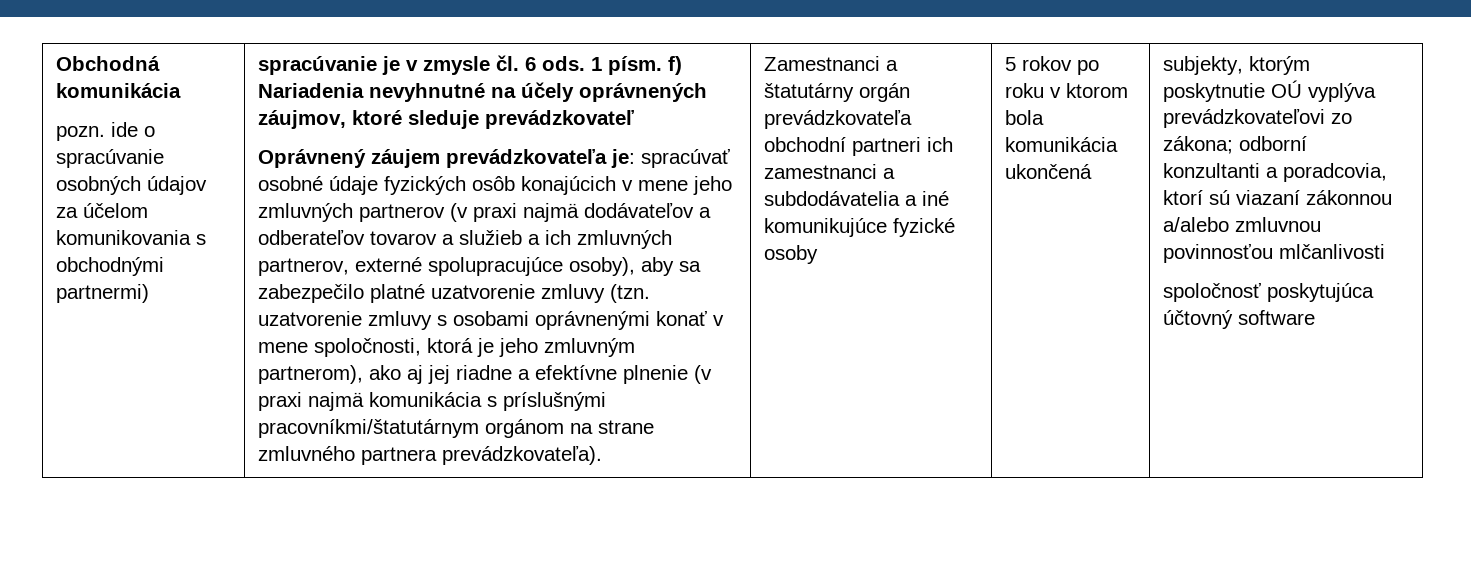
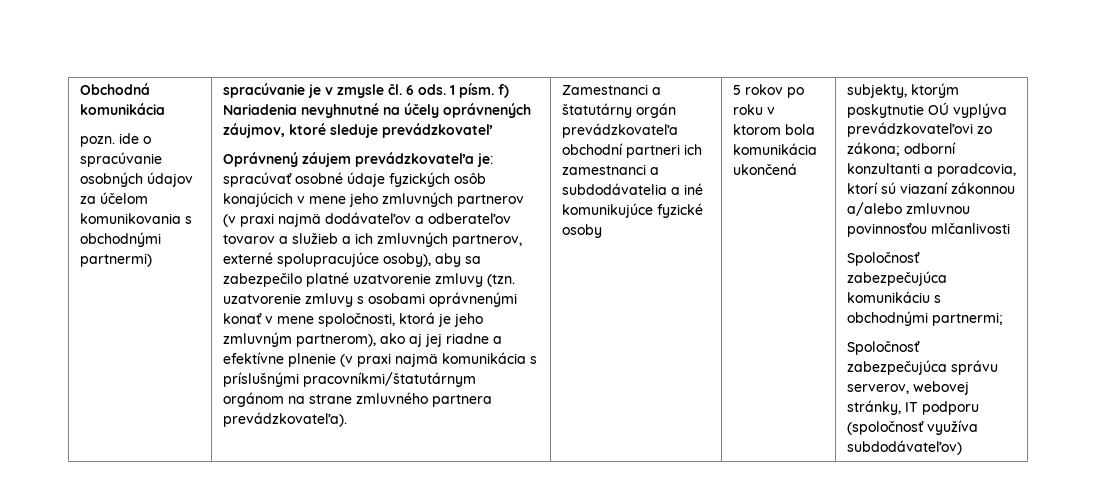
[1163,283,1375,302] [1163,310,1316,329] spoločnosť poskytujúca účtovný software -> [846,252,920,266] [846,271,947,286] [846,291,941,303] [846,311,1003,326] [846,341,920,355] [846,360,998,375] [846,381,969,395] [846,400,979,415] [846,420,978,435] [846,440,962,455] Spoločnosť zabezpečujúca komunikáciu s obchodnými partnermi; // Spoločnosť zabezpečujúca správu serverov, webovej stránky, IT podporu (spoločnosť využíva subdodávateľov)

